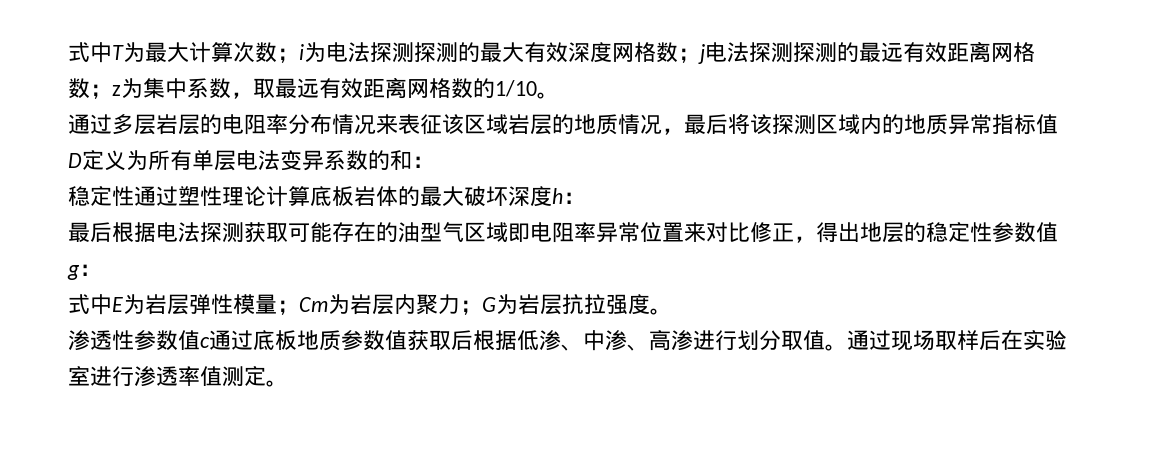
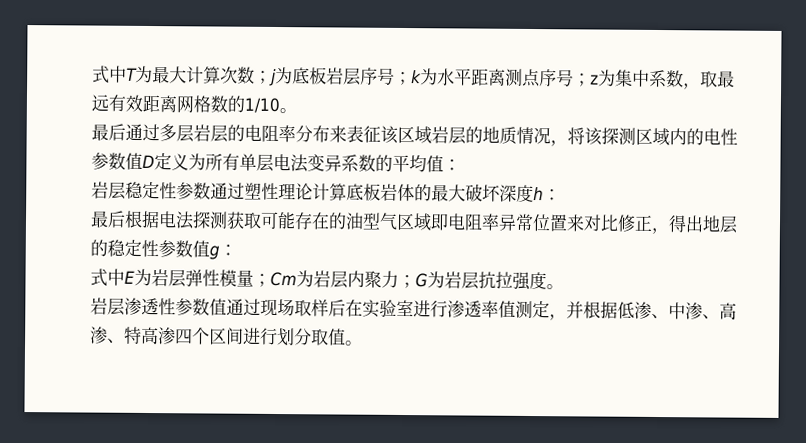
[299,41,1035,64] [68,78,90,99] i为电法探测探测的最大有效深度网格数；j电法探测探测的最远有效距离网格数 -> [269,66,574,88] j为底板岩层序号；k为水平距离测点序号
(559, 95) none -> [91,123,126,141] 最后
[332,114,376,134] 情况 -> (330, 134) none
[684,114,728,134] 最后 -> (568, 143) none
[904,114,1036,135] 地质异常指标 -> [703,128,738,146] [91,152,126,170] 电性参数
[390,150,434,170] [68,186,134,206] 和： // 稳定性 -> [392,154,461,173] [91,181,211,200] 平均值： // 岩层稳定性参数
(672, 311) none -> [90,297,125,316] 岩层
[200,330,847,351] c通过底板地质参数值获取后根据低渗、中渗、高渗进行划分取值。 -> (227, 307) none
(266, 376) none -> [549,301,737,321] [90,326,346,347] ，并根据低渗、中渗、高渗、特高渗四个区间进行划分取值

